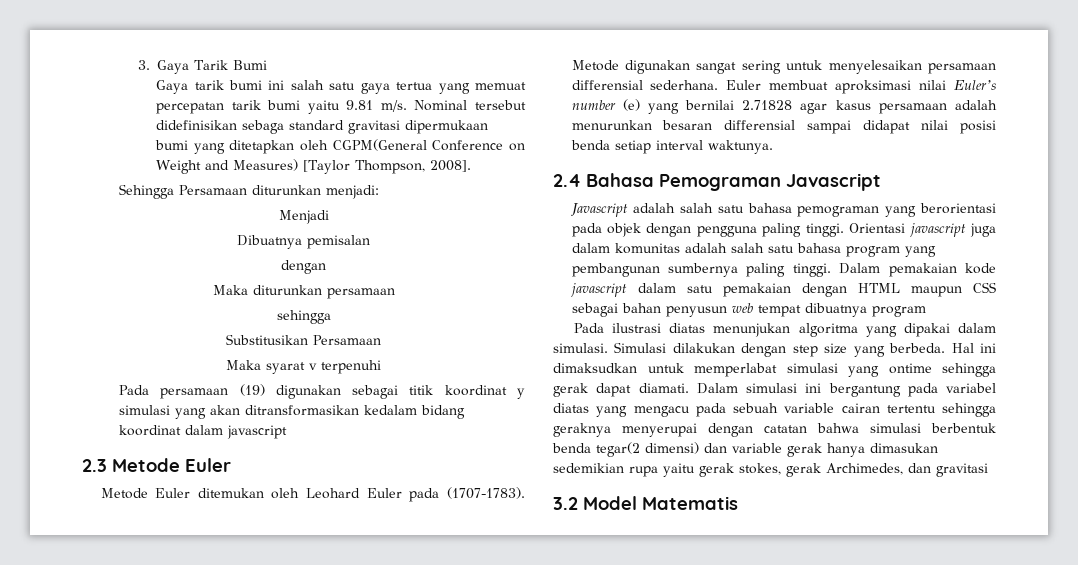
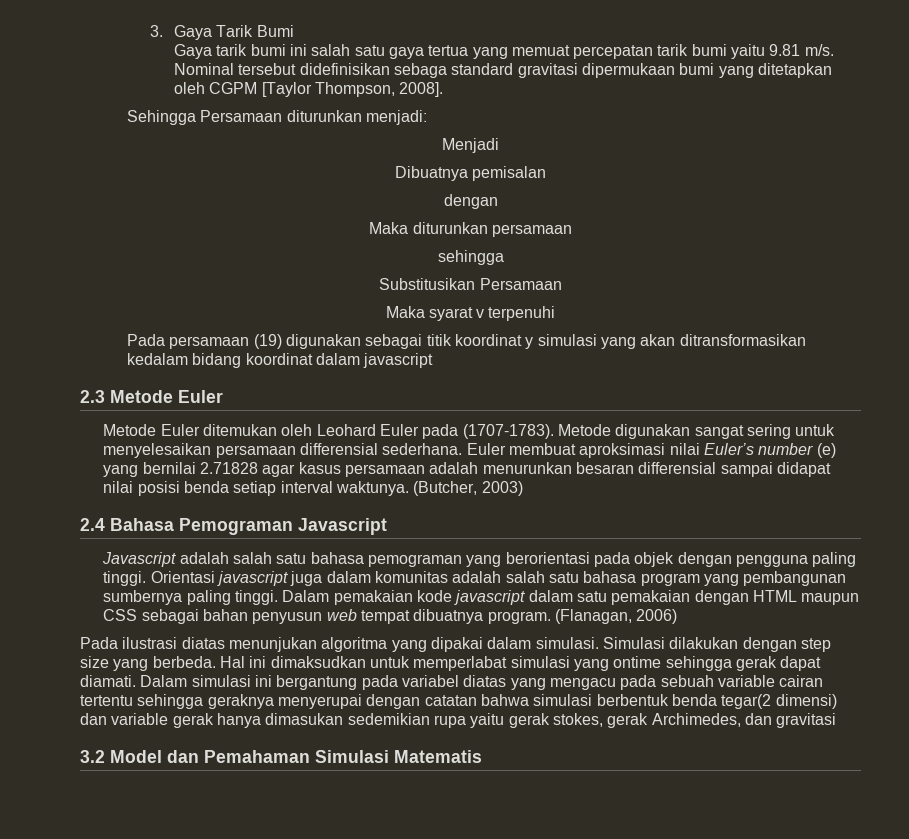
[332,139,525,151] [156,159,299,174] CGPM(General Conference on Weight and Measures) -> [209,82,258,94] CGPM
(773, 147) none -> [413,481,523,496] (Butcher, 2003)
[871,306,926,317] program -> [487,609,678,624] program. (Flanagan, 2006)
(637, 503) none -> [167,750,389,763] dan Pemahaman Simulasi

